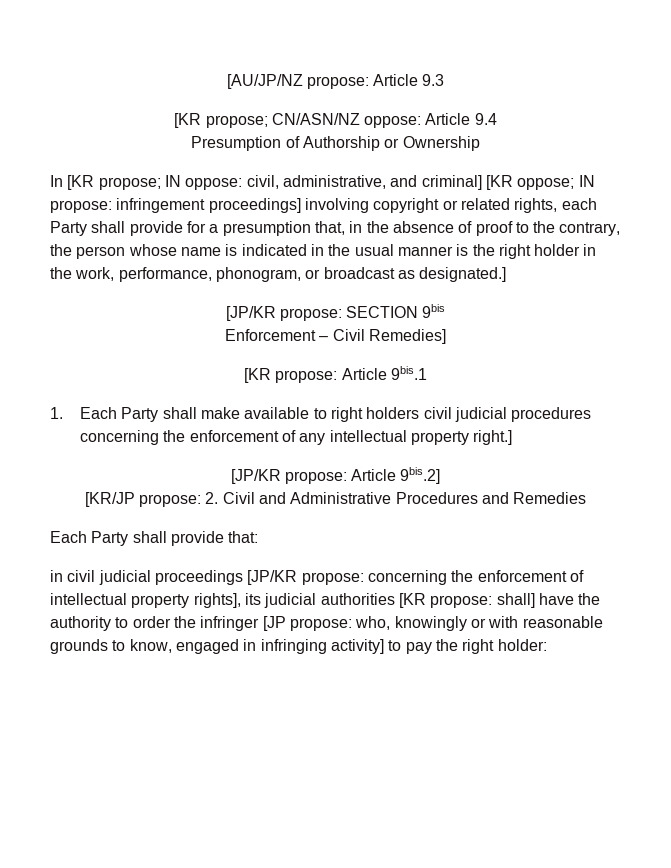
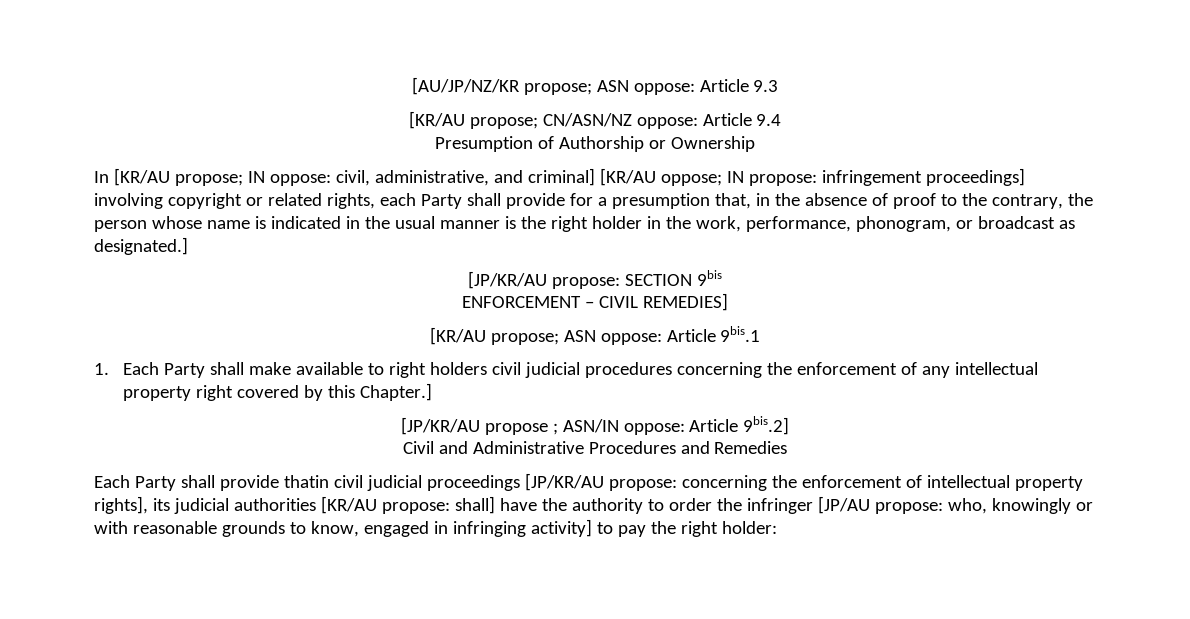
[226,74,369,89] [AU/JP/NZ propose: -> [411,77,695,95] [AU/JP/NZ/KR propose; ASN oppose:
[174,113,202,128] [KR -> [408,111,465,129] [KR/AU
[67,175,95,190] [KR -> [113,168,170,186] [KR/AU
[485,175,513,190] [KR -> [599,168,656,186] [KR/AU
[225,306,276,321] [JP/KR -> [468,271,548,289] [JP/KR/AU
[225,329,446,344] [244,368,338,383] Enforcement – Civil Remedies] // [KR propose: -> [462,293,728,311] [429,327,662,345] ENFORCEMENT – CIVIL REMEDIES] // [KR/AU propose; ASN oppose:
[473,430,513,445] [230,469,347,484] right.] // [JP/KR propose: -> [195,383,432,401] [400,417,685,435] right covered by this Chapter.] // [JP/KR/AU propose ; ASN/IN oppose:
[84,492,219,507] [KR/JP propose: 2. -> (790, 425) none
[228,531,259,543] [50,570,63,582] that: // in -> [283,475,329,488] thatin
[247,570,298,585] [JP/KR -> [524,473,604,491] [JP/KR/AU
[398,593,426,608] [KR -> [320,496,377,514] [KR/AU
[262,616,286,631] [JP -> [817,496,870,514] [JP/AU

